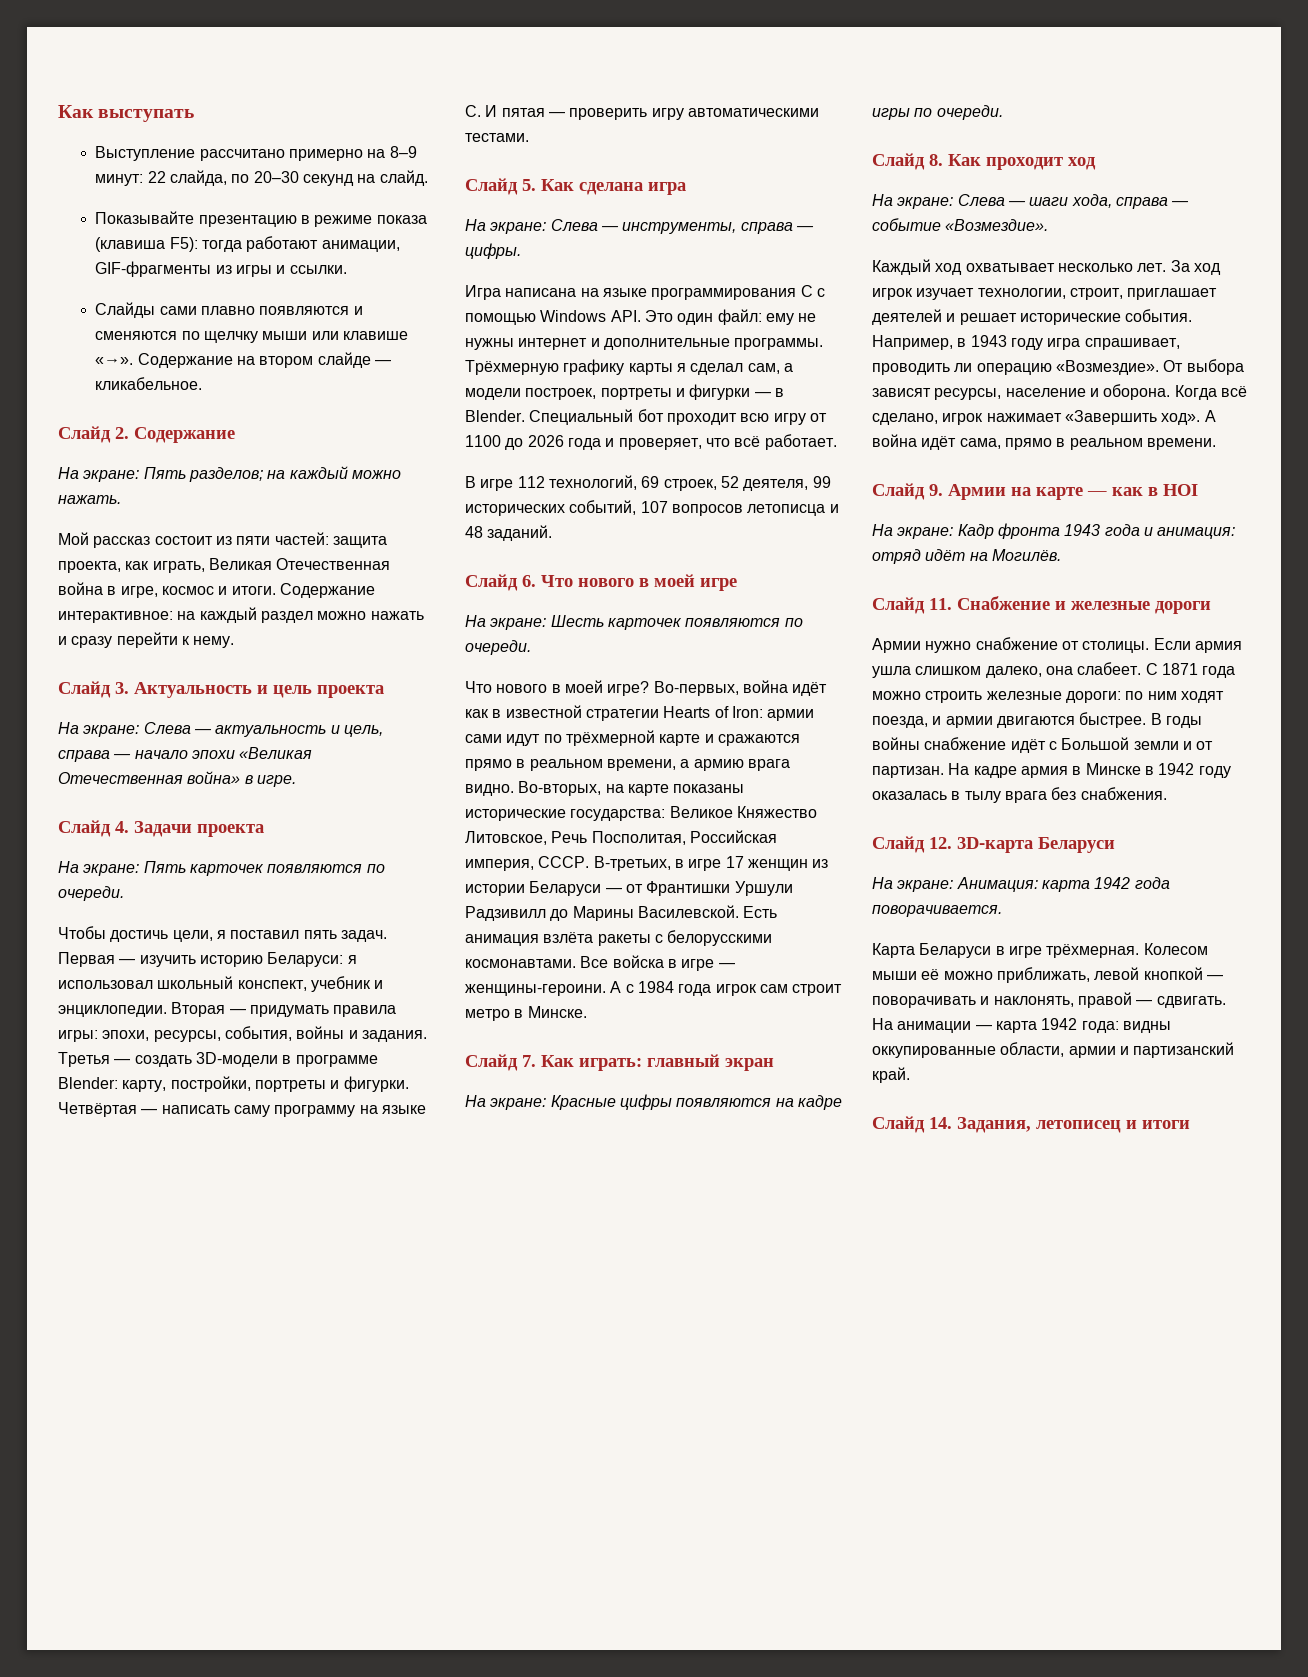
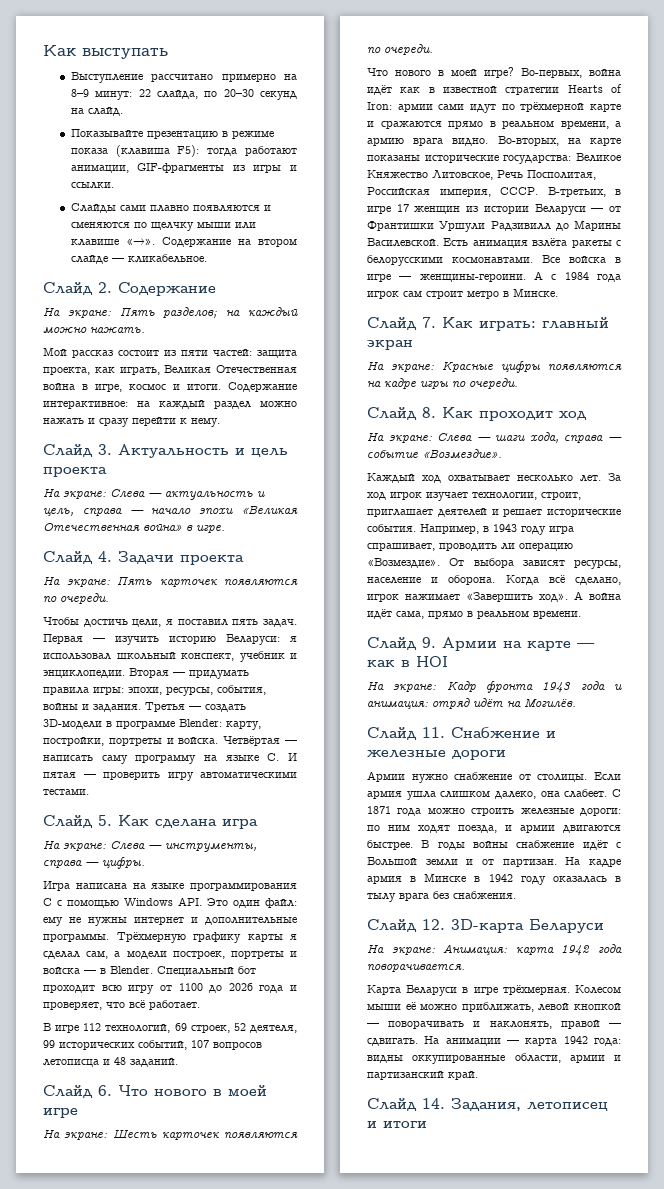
[343,1076,409,1092] фигурки. -> [178,737,219,744] войска.
[689,384,751,400] фигурки -> [43,967,80,974] войска

